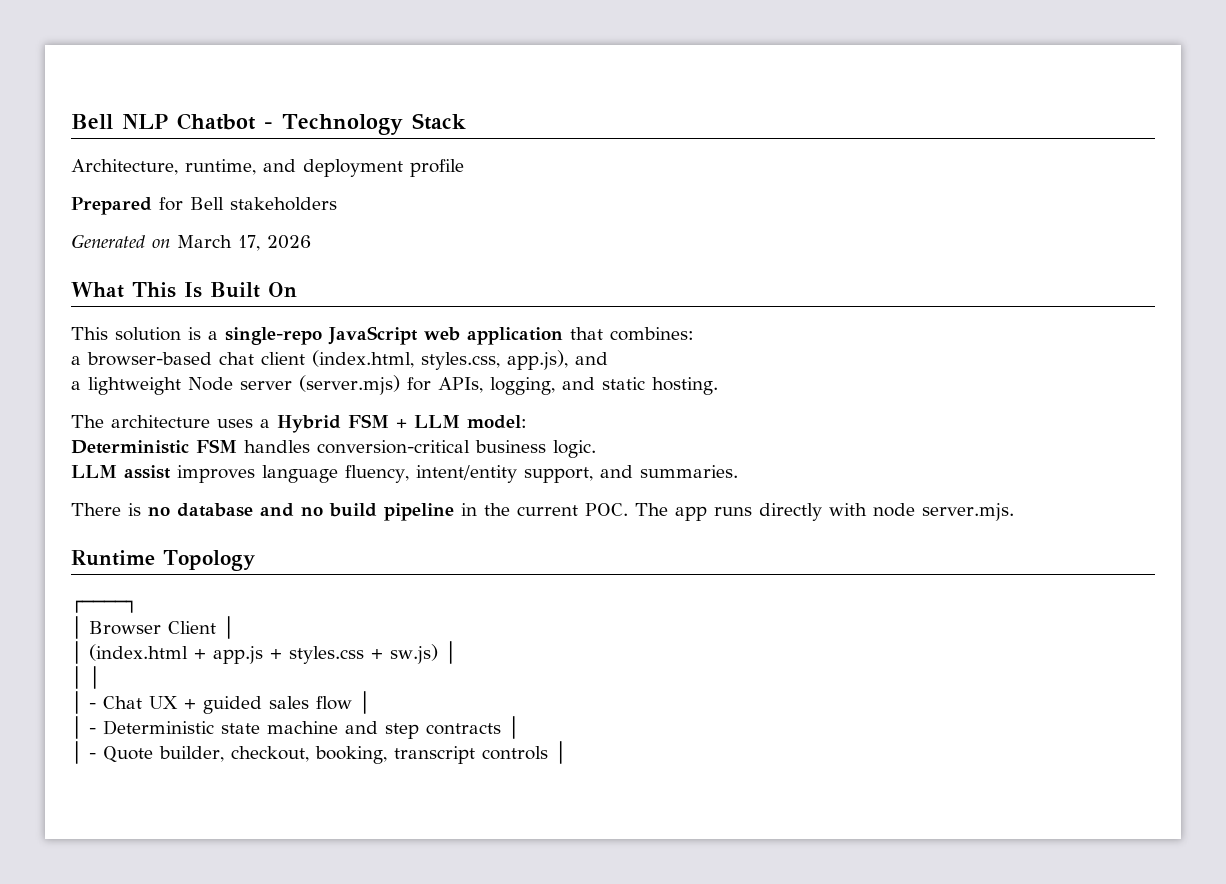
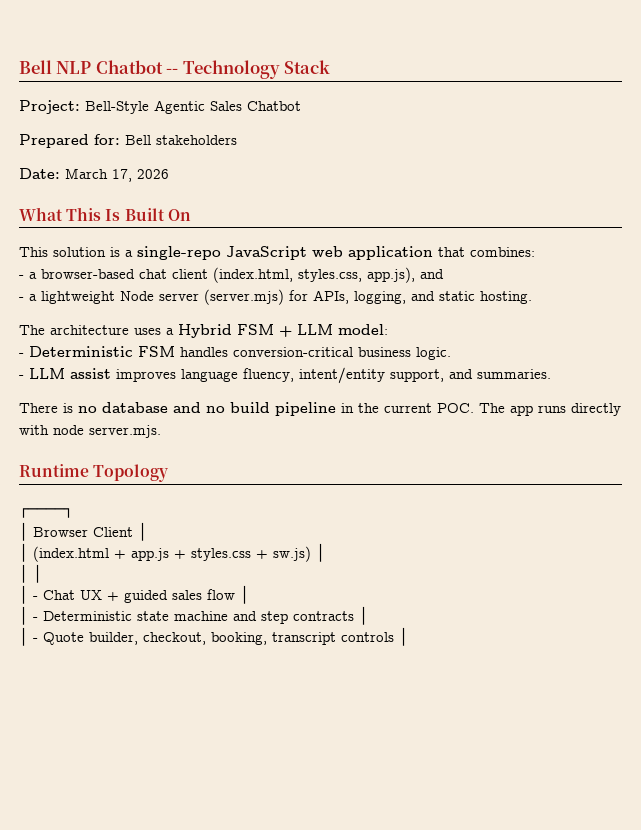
[264,122,273,129] - -> [166,68,179,74] --
[71,159,464,177] Architecture, runtime, and deployment profile -> [19,100,301,114] Project: Bell-Style Agentic Sales Chatbot
[159,197,183,211] for -> [94,134,120,145] for:
[71,234,170,248] Generated on -> [19,168,60,179] Date:
(694, 334) none -> [19,275,24,279] -
(608, 358) none -> [19,297,24,301] -
(527, 422) none -> [19,353,24,357] -
(596, 449) none -> [19,375,24,379] -

